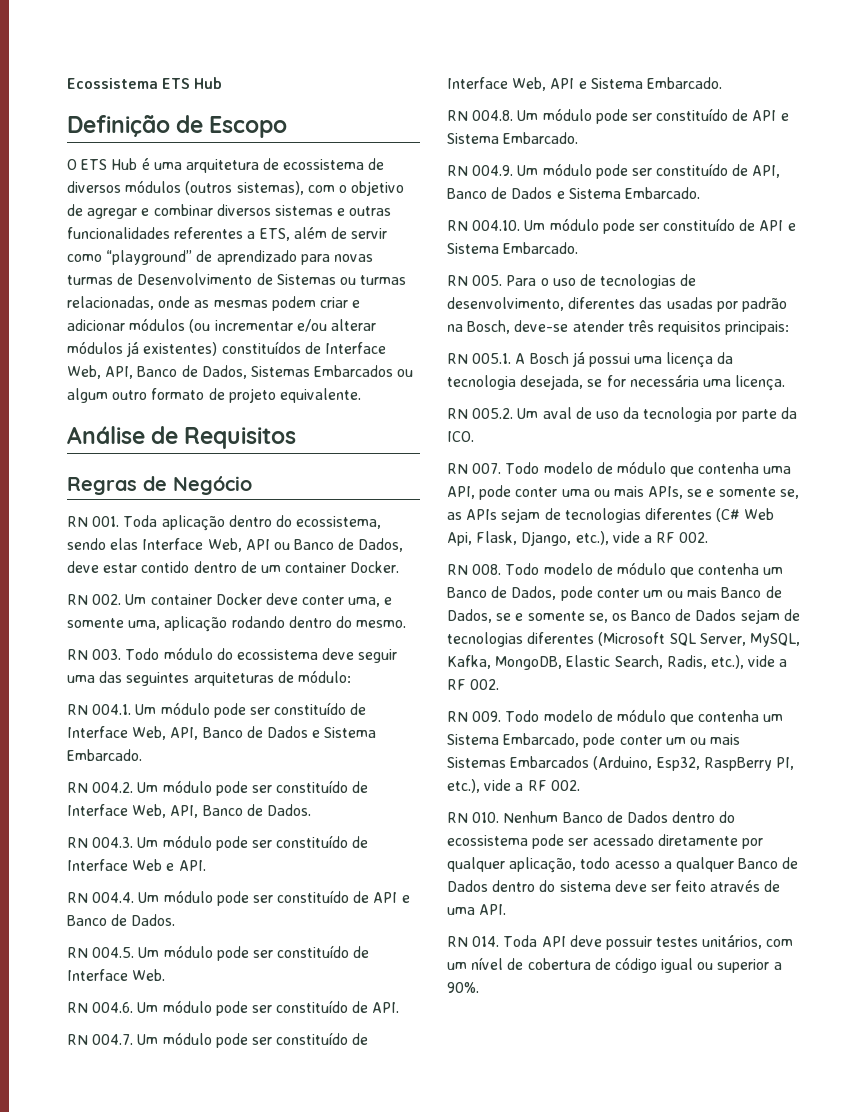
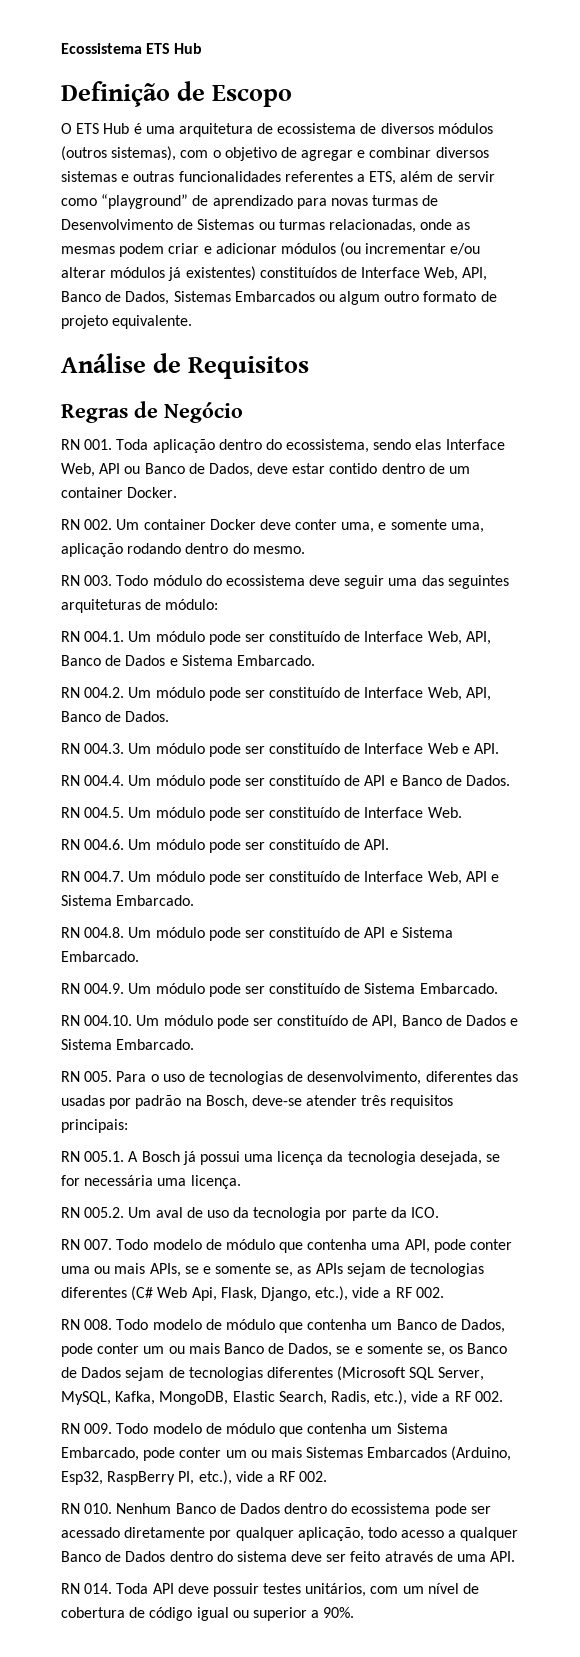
[752,165,781,178] [447,187,565,199] API, Banco de Dados e -> (361, 988) none
[759,220,784,231] API -> [372,1015,507,1029] API, Banco de Dados

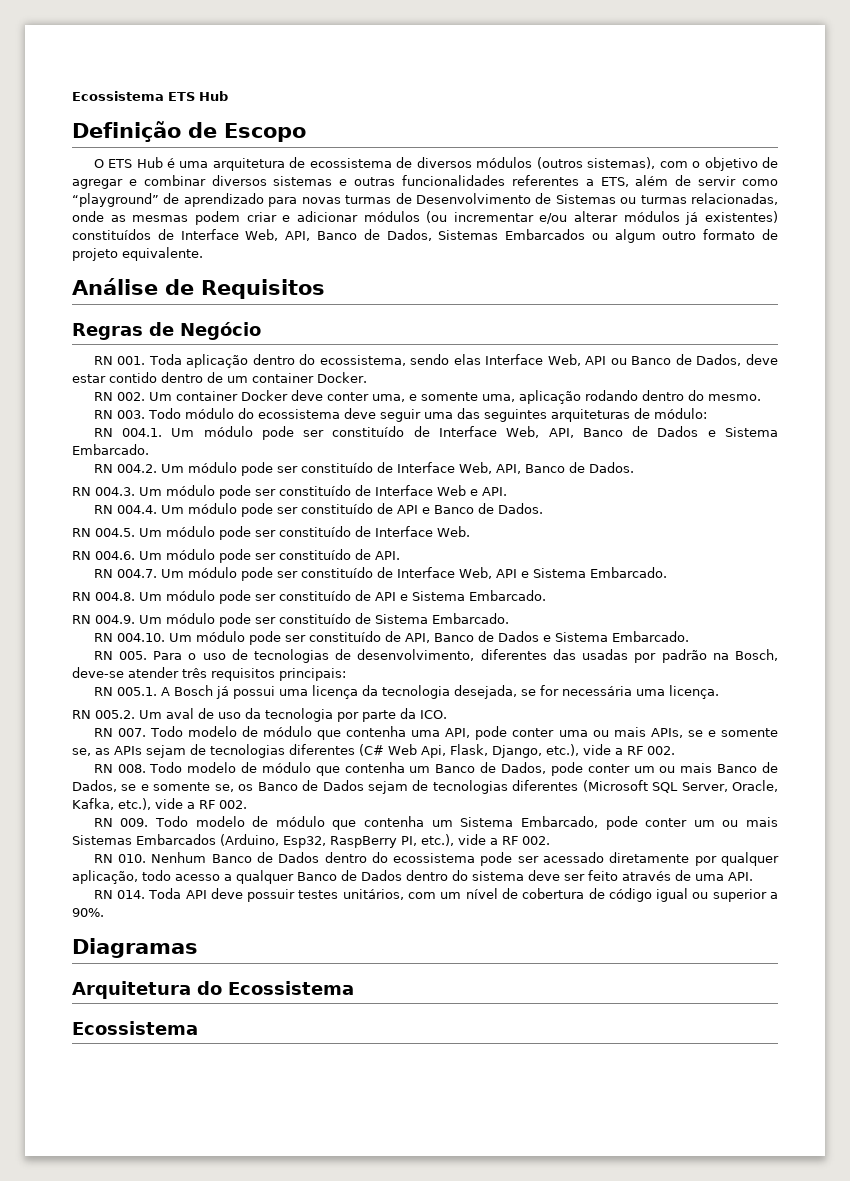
[61,1391,370,1405] MySQL, Kafka, MongoDB, Elastic Search, Radis, -> [732,780,778,792] [72,798,114,810] Oracle, Kafka,
(355, 1612) none -> [72,938,198,958] [72,981,354,999] [72,1021,198,1035] // Diagramas // Arquitetura do Ecossistema // Ecossistema

